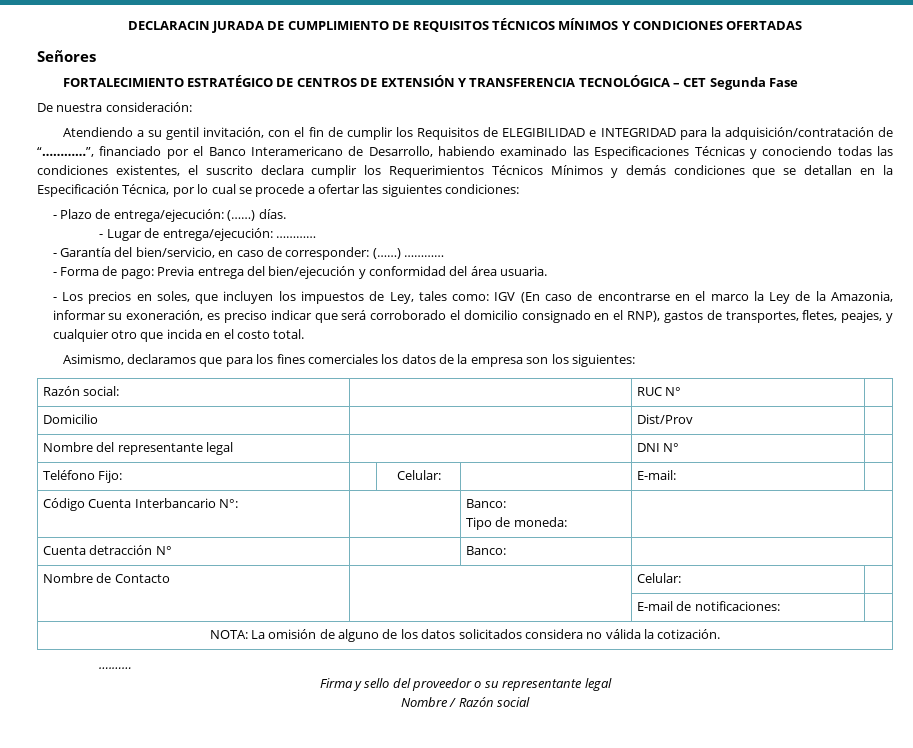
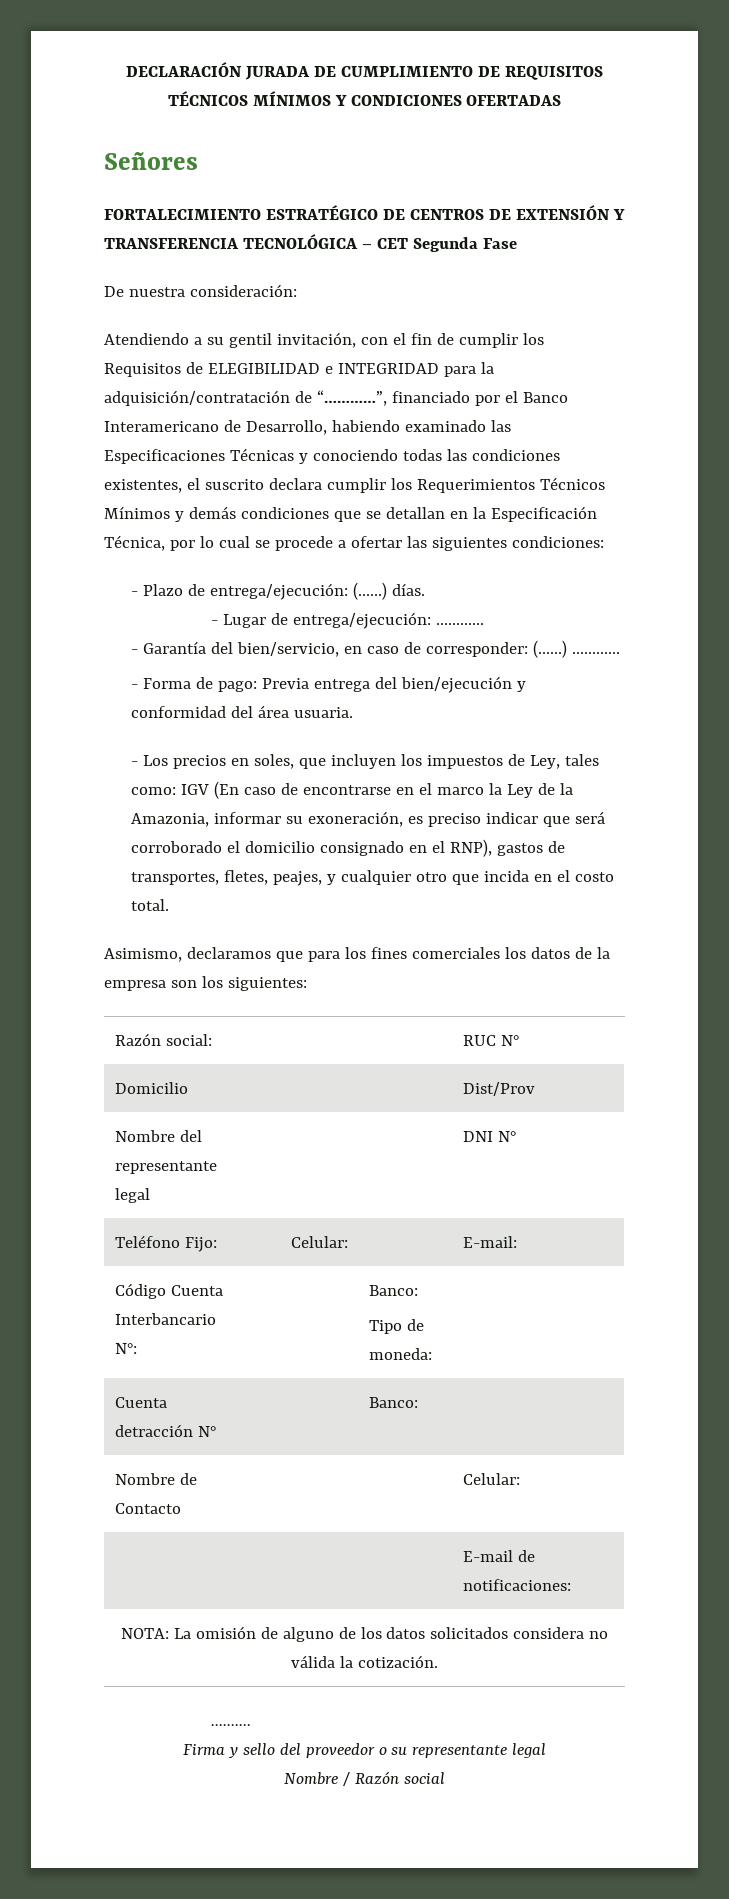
[127,21,210,30] DECLARACIN -> [126,62,243,77] DECLARACIÓN

